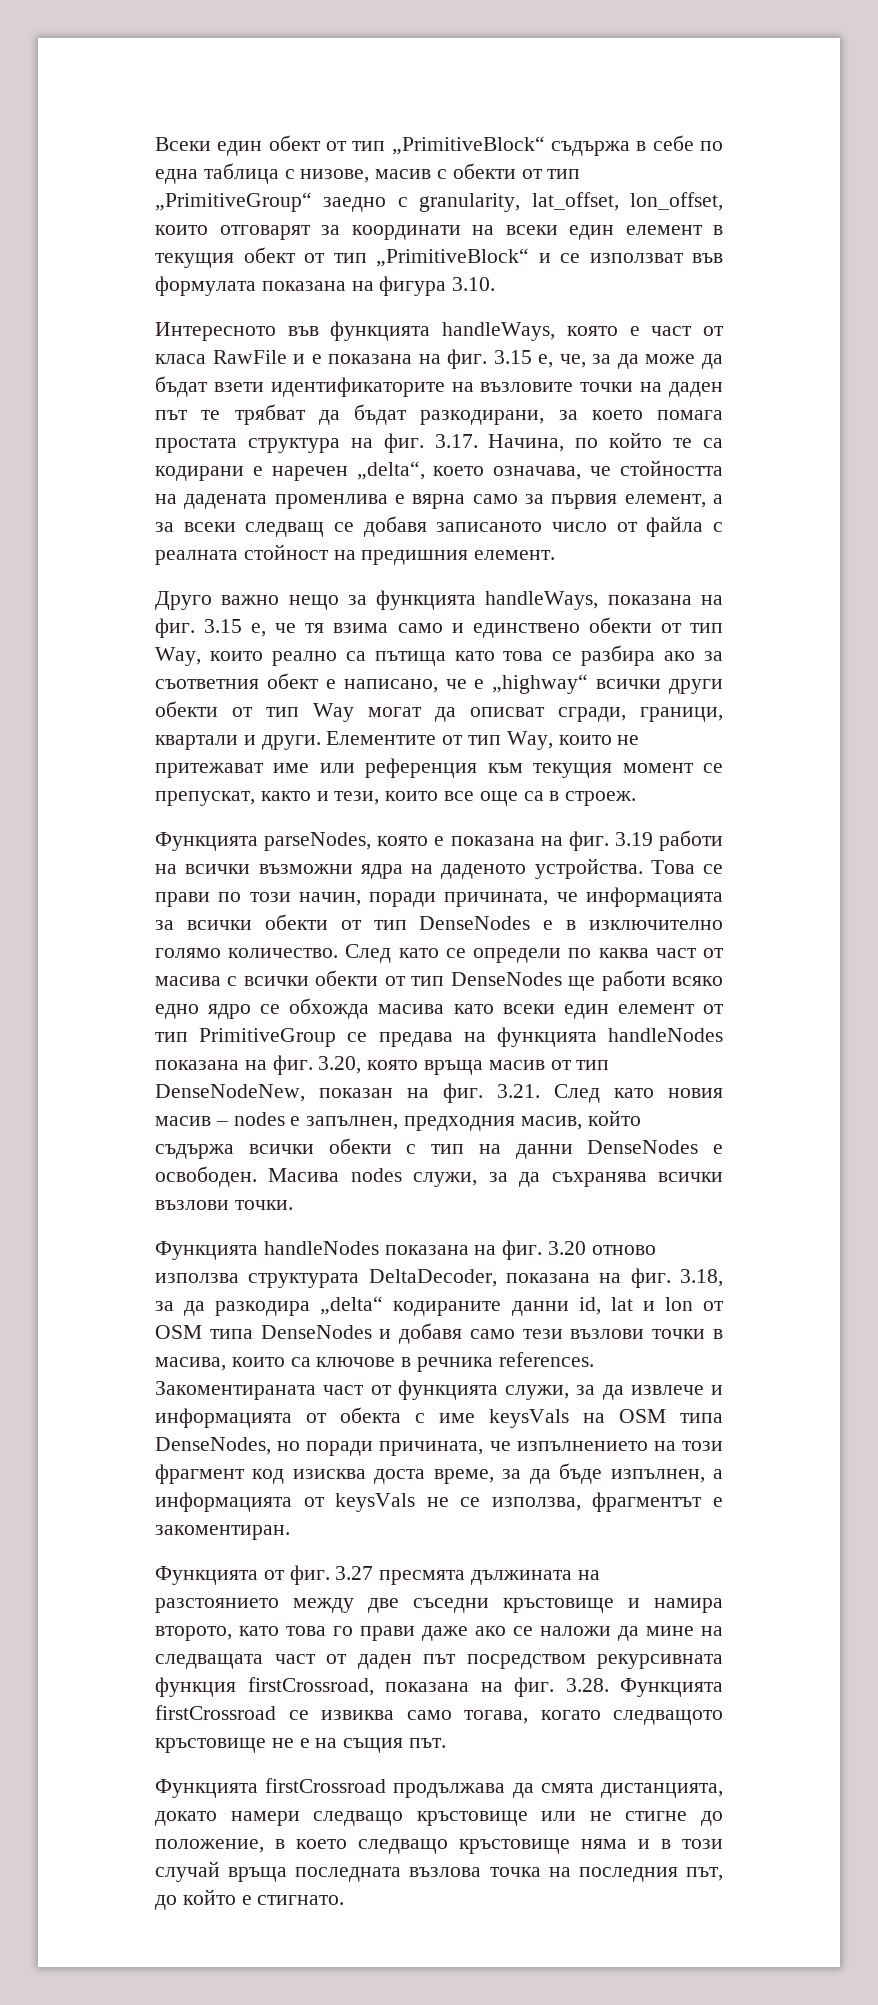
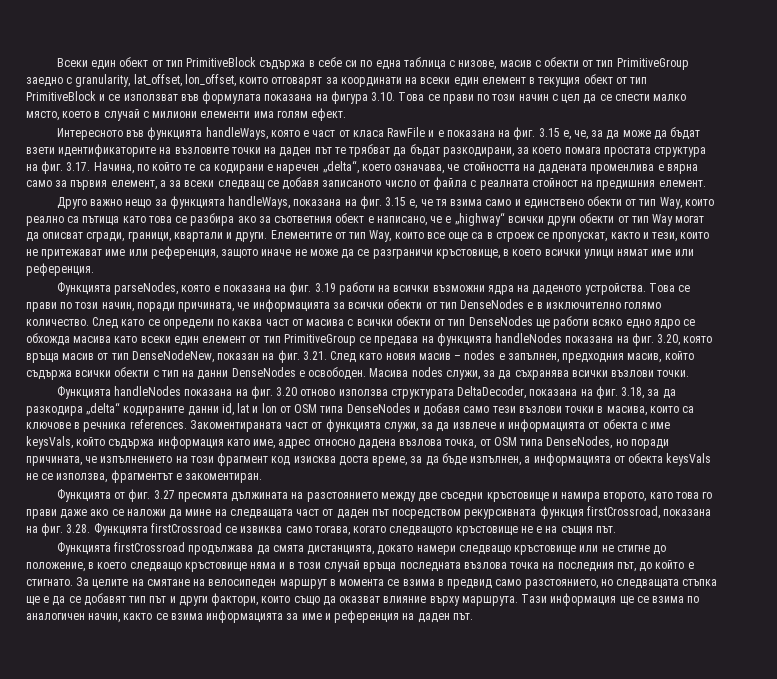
[391,136,545,155] „PrimitiveBlock“ -> [186,57,257,67] PrimitiveBlock
(694, 143) none -> [345,60,358,67] си
[155,192,312,212] „PrimitiveGroup“ -> [616,58,689,70] PrimitiveGroup
[376,248,529,267] „PrimitiveBlock“ -> [26,91,96,101] PrimitiveBlock
(496, 284) none -> [398,92,687,104] [26,108,347,121] Това се прави по този начин с цел да се спести малко място, което в случай с милиони елементи има голям ефект.
[617,735,640,745] [155,758,724,778] [155,791,637,806] не притежават име или референция към текущия момент се препускат, както и тези, които все още са в строеж. -> [426,232,710,242] [26,246,694,259] [26,263,94,276] все още са в строеж се пропускат, както и тези, които не притежават име или референция, защото иначе не може да се разграничи кръстовище, в което всички улици нямат име или референция.
[489,1409,605,1428] keysVals на -> [26,436,491,449] keysVals, който съдържа информация като име, адрес относно дадена възлова точка, от
(325, 1502) none -> [628,453,664,463] обекта
(345, 1900) none -> [76,577,718,589] [26,593,700,606] [26,610,473,623] За целите на смятане на велосипеден маршрут в момента се взима в предвид само разстоянието, но следващата стъпка ще е да се добавят тип път и други фактори, които също да оказват влияние върху маршрута. Тази информация ще се взима по аналогичен начин, както се взима информацията за име и референция на даден път.

